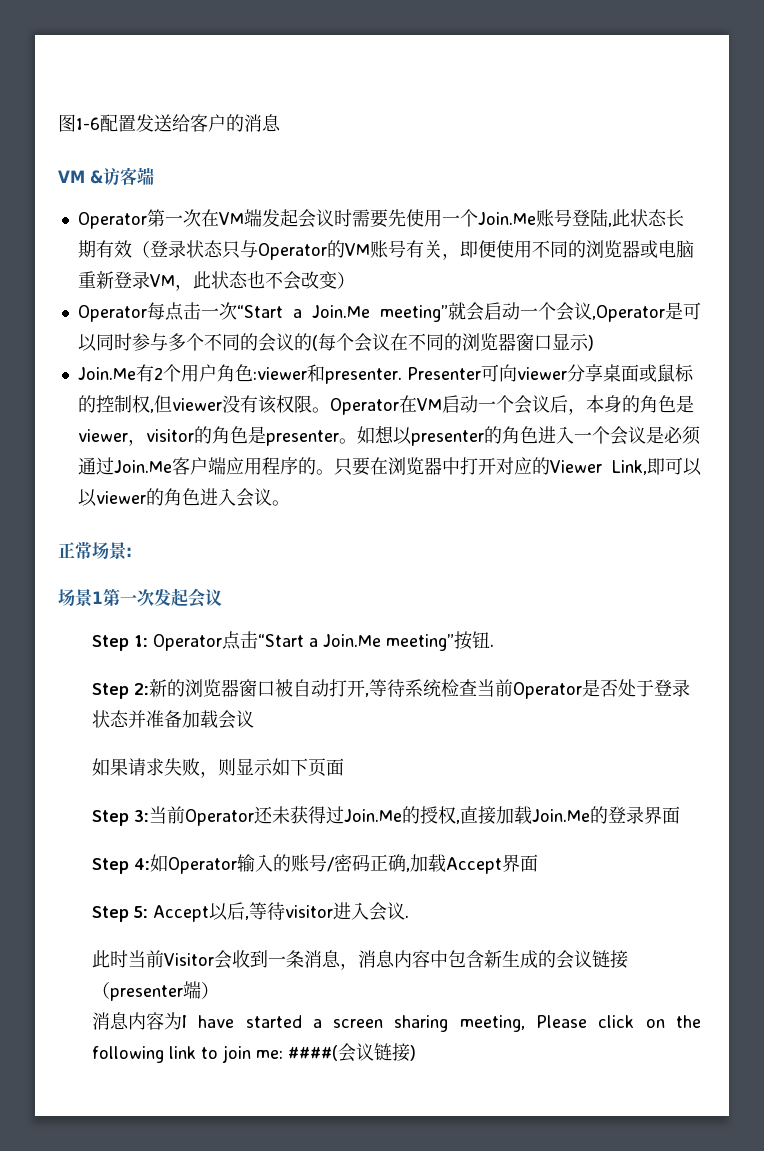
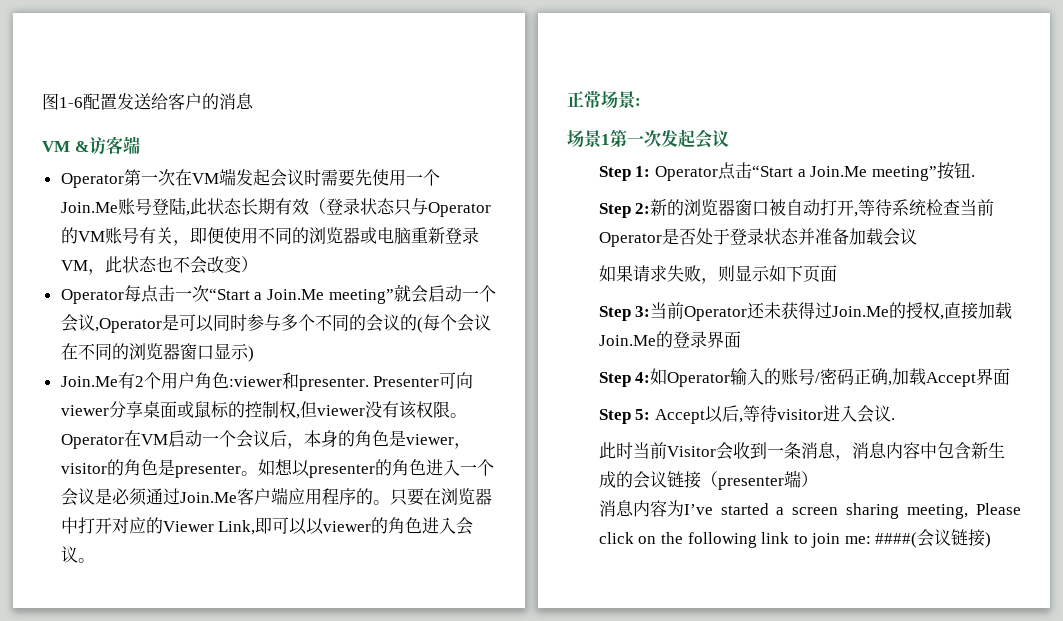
[181,1015,235,1028] I have -> [683,504,713,515] I’ve

